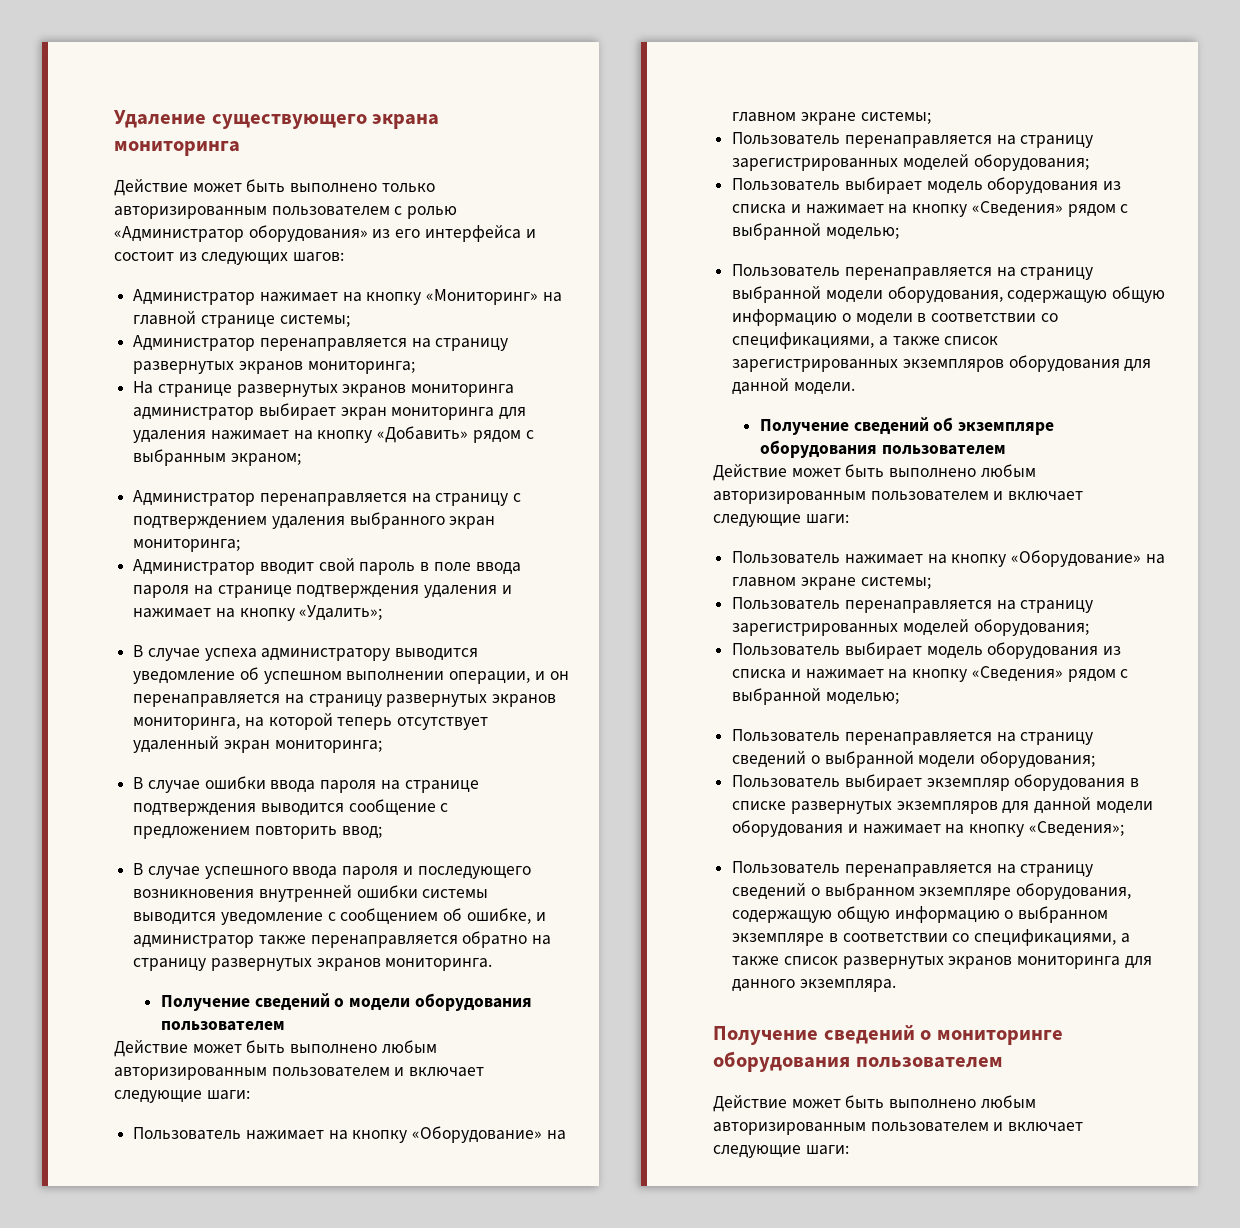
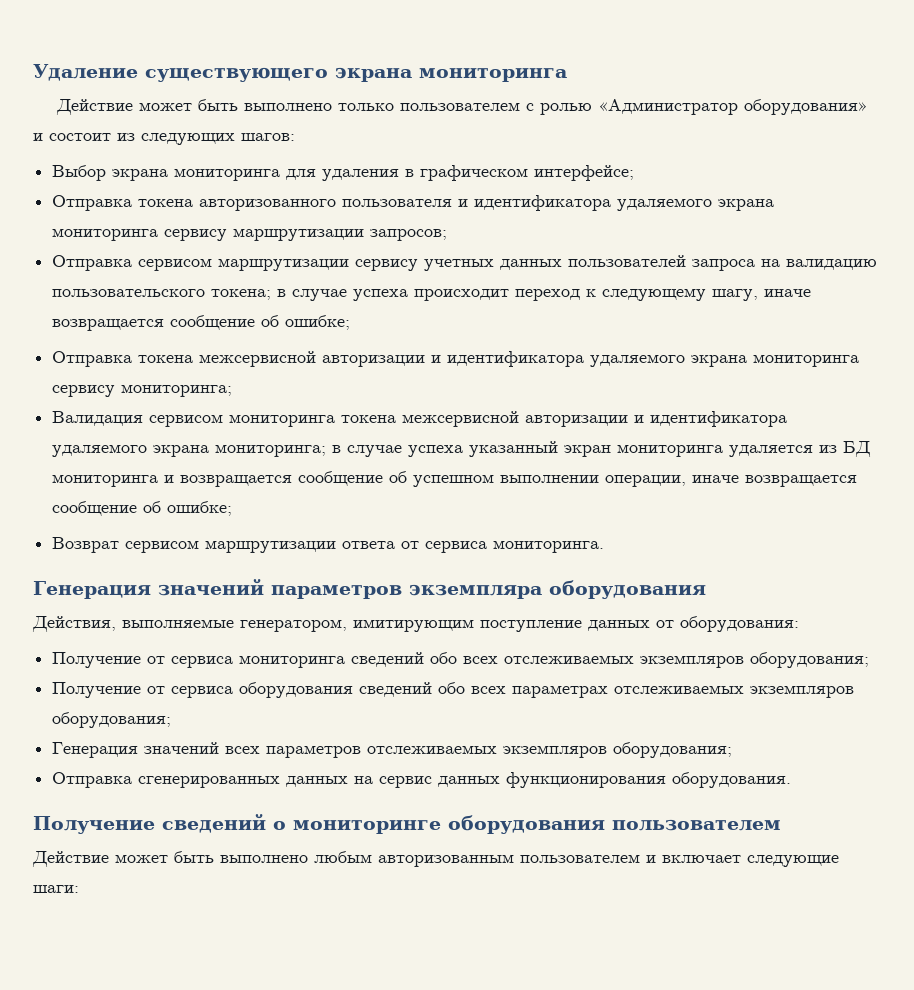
[114,206,267,219] авторизированным -> (395, 107) none
[372,225,521,242] из его интерфейса -> (869, 107) none
[133,289,562,305] [133,311,350,328] [133,335,509,351] [133,361,415,374] [133,381,515,397] [133,403,527,420] [133,426,534,443] [133,449,301,466] [133,490,522,506] [133,512,496,529] [133,539,241,552] [133,558,521,575] [133,585,512,598] [133,605,383,621] [133,645,479,661] [133,667,569,684] [133,694,557,707] [133,713,489,730] [133,736,382,753] [133,776,479,793] [133,799,449,816] [133,826,382,839] [133,863,531,879] [133,885,489,902] [133,908,546,925] [133,931,552,948] [133,958,493,971] [161,993,532,1011] [161,1021,286,1031] [114,1040,437,1057] [114,1067,485,1080] [114,1090,250,1103] [133,1126,566,1143] [732,112,931,125] [732,132,1094,148] [732,154,1089,171] [732,177,1122,194] [732,201,1129,217] [732,223,899,240] [732,264,1094,280] [732,286,1166,303] [732,309,1058,326] [732,332,999,349] [732,355,1152,372] [732,378,855,395] [760,417,1055,435] [760,440,1006,458] [713,464,1036,481] [713,491,1084,504] [713,514,849,527] [732,550,1165,567] [732,577,931,590] [732,597,1094,613] [732,619,1089,636] [732,642,1122,659] [732,666,1129,682] [732,688,899,705] [732,729,1094,745] [732,751,1096,768] [732,774,1140,791] [732,797,1153,814] [732,820,1124,837] [732,861,1094,877] [732,883,1132,900] [732,906,1109,923] [732,929,1130,946] [732,956,1152,969] [732,979,896,992] Администратор нажимает на кнопку «Мониторинг» на главной странице системы; // Администратор перенаправляется на страницу развернутых экранов мониторинга; // На странице развернутых экранов мониторинга администратор выбирает экран мониторинга для удаления нажимает на кнопку «Добавить» рядом с выбранным экраном; // Администратор перенаправляется на страницу с подтверждением удаления выбранного экран мониторинга; // Администратор вводит свой пароль в поле ввода пароля на странице подтверждения удаления и нажимает на кнопку «Удалить»; // В случае успеха администратору выводится уведомление об успешном выполнении операции, и он перенаправляется на страницу развернутых экранов мониторинга, на которой теперь отсутствует удаленный экран мониторинга; // В случае ошибки ввода пароля на странице подтверждения выводится сообщение с предложением повторить ввод; // В случае успешного ввода пароля и последующего возникновения внутренней ошибки системы выводится уведомление с сообщением об ошибке, и администратор также перенаправляется обратно на страницу развернутых экранов мониторинга. // Получение сведений о модели оборудования пользователем // Действие может быть выполнено любым авторизированным пользователем и включает следующие шаги: // Пользователь нажимает на кнопку «Оборудование» на главном экране системы; // Пользователь перенаправляется на страницу зарегистрированных моделей оборудования; // Пользователь выбирает модель оборудования из списка и нажимает на кнопку «Сведения» рядом с выбранной моделью; // Пользователь перенаправляется на страницу выбранной модели оборудования, содержащую общую информацию о модели в соответствии со спецификациями, а также список зарегистрированных экземпляров оборудования для данной модели. // Получение сведений об экземпляре оборудования пользователем // Действие может быть выполнено любым авторизированным пользователем и включает следующие шаги: // Пользователь нажимает на кнопку «Оборудование» на главном экране системы; // Пользователь перенаправляется на страницу зарегистрированных моделей оборудования; // Пользователь выбирает модель оборудования из списка и нажимает на кнопку «Сведения» рядом с выбранной моделью; // Пользователь перенаправляется на страницу сведений о выбранной модели оборудования; // Пользователь выбирает экземпляр оборудования в списке развернутых экземпляров для данной модели оборудования и нажимает на кнопку «Сведения»; // Пользователь перенаправляется на страницу сведений о выбранном экземпляре оборудования, содержащую общую информацию о выбранном экземпляре в соответствии со спецификациями, а также список развернутых экранов мониторинга для данного экземпляра. -> [52,165,635,181] [52,195,775,211] [52,228,448,241] [52,255,878,271] [52,288,812,301] [52,315,351,331] [52,351,860,367] [52,384,233,397] [52,411,788,427] [52,441,872,457] [52,471,858,487] [52,501,233,516] [52,537,605,553] [33,579,706,599] [32,616,799,632] [52,652,870,668] [52,682,855,698] [52,712,172,728] [52,742,733,758] [52,772,792,788] Выбор экрана мониторинга для удаления в графическом интерфейсе; // Отправка токена авторизованного пользователя и идентификатора удаляемого экрана мониторинга сервису маршрутизации запросов; // Отправка сервисом маршрутизации сервису учетных данных пользователей запроса на валидацию пользовательского токена; в случае успеха происходит переход к следующему шагу, иначе возвращается сообщение об ошибке; // Отправка токена межсервисной авторизации и идентификатора удаляемого экрана мониторинга сервису мониторинга; // Валидация сервисом мониторинга токена межсервисной авторизации и идентификатора удаляемого экрана мониторинга; в случае успеха указанный экран мониторинга удаляется из БД мониторинга и возвращается сообщение об успешном выполнении операции, иначе возвращается сообщение об ошибке; // Возврат сервисом маршрутизации ответа от сервиса мониторинга. // Генерация значений параметров экземпляра оборудования // Действия, выполняемые генератором, имитирующим поступление данных от оборудования: // Получение от сервиса мониторинга сведений обо всех отслеживаемых экземпляров оборудования; // Получение от сервиса оборудования сведений обо всех параметрах отслеживаемых экземпляров оборудования; // Генерация значений всех параметров отслеживаемых экземпляров оборудования; // Отправка сгенерированных данных на сервис данных функционирования оборудования.
[713,1122,866,1135] авторизированным -> [378,854,514,867] авторизованным

